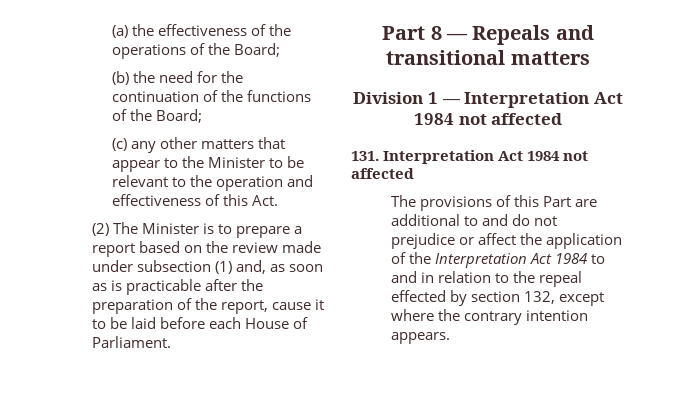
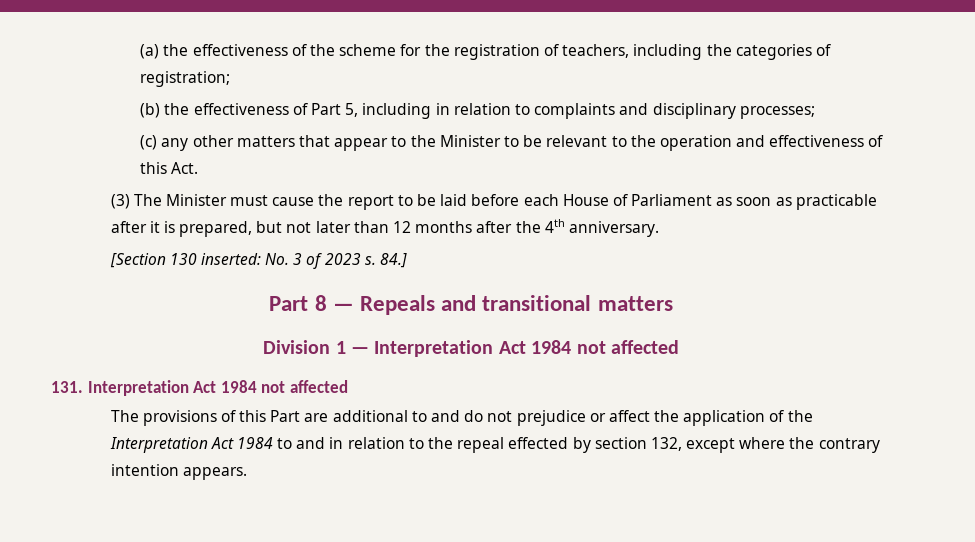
[112,43,281,59] [112,71,244,85] [112,90,312,102] [112,109,203,123] operations of the Board; // (b) the need for the continuation of the functions of the Board; -> [339,44,831,60] [140,71,231,87] [140,103,815,119] scheme for the registration of teachers, including the categories of registration; // (b) the effectiveness of Part 5, including in relation to complaints and disciplinary processes;
[92,223,110,236] (2) -> [110,194,130,209] (3)
[203,223,303,238] [92,241,322,257] [92,260,324,274] [92,279,264,295] [92,298,325,314] is to prepare a report based on the review made under subsection (1) and, as soon as is practicable after the preparation of the report, cause it -> [230,194,394,210] must cause the report
[92,336,172,348] Parliament. -> [631,194,877,210] [110,219,659,237] [109,253,408,269] Parliament as soon as practicable after it is prepared, but not later than 12 months after the 4th anniversary. // [Section 130 inserted: No. 3 of 2023 s. 84.]

